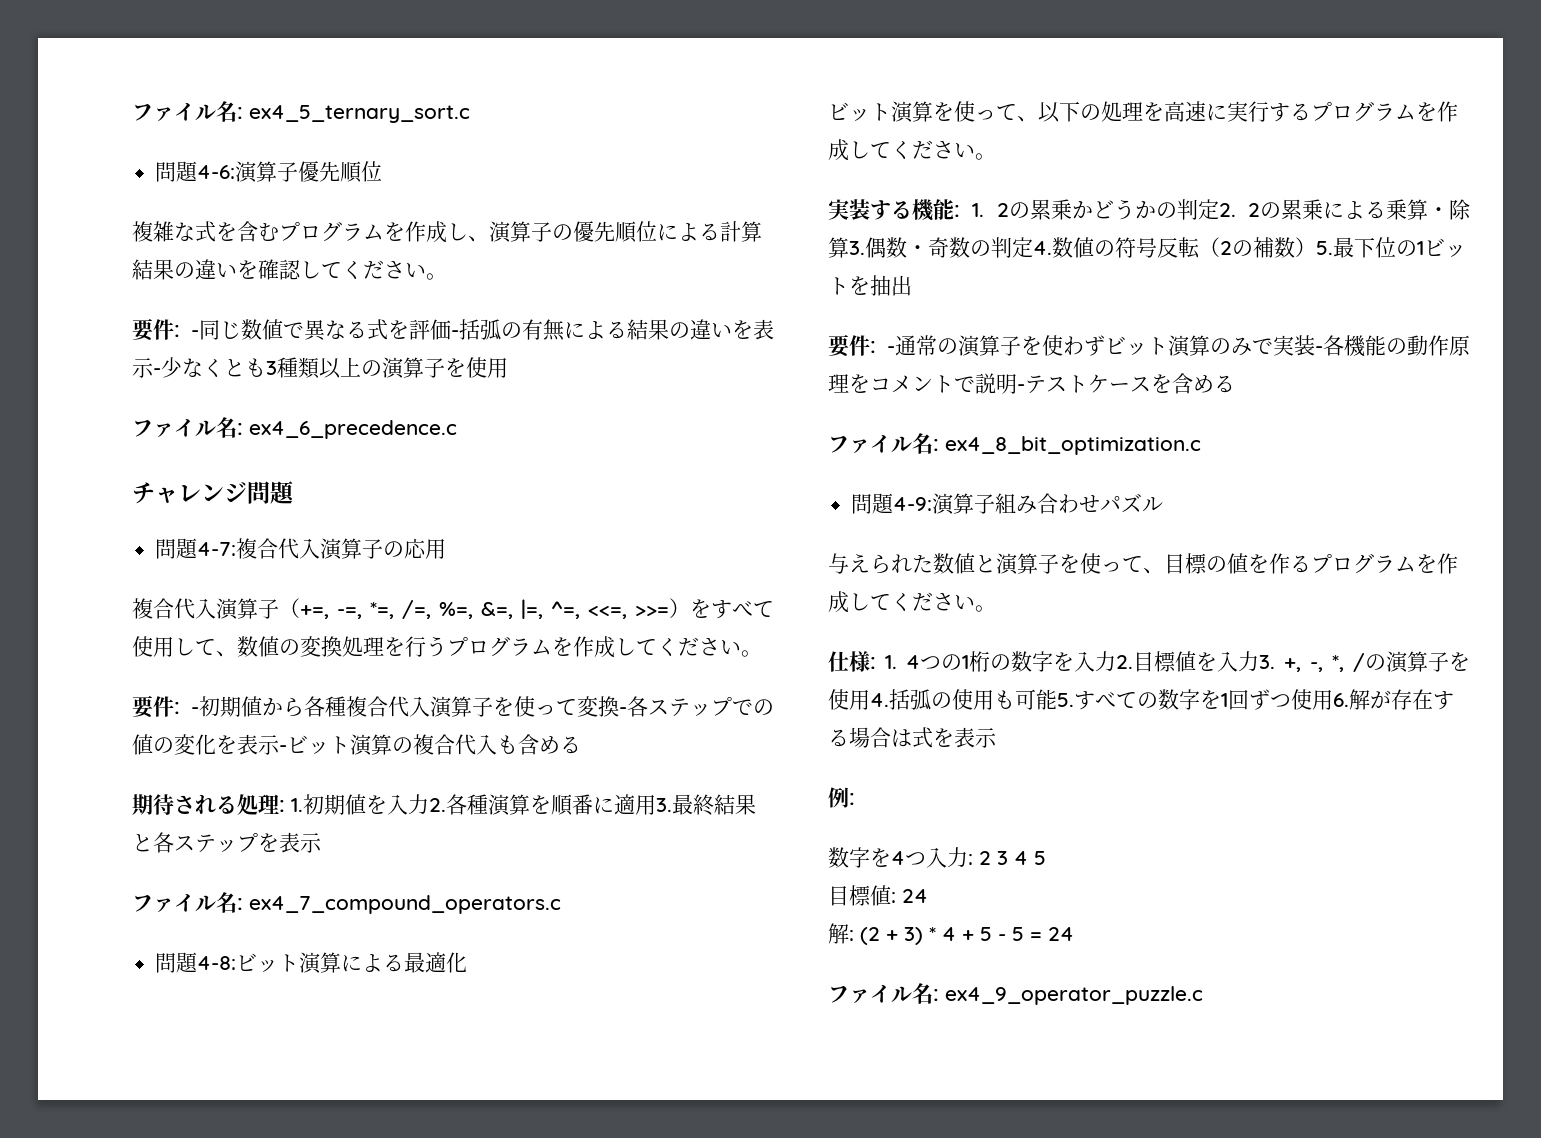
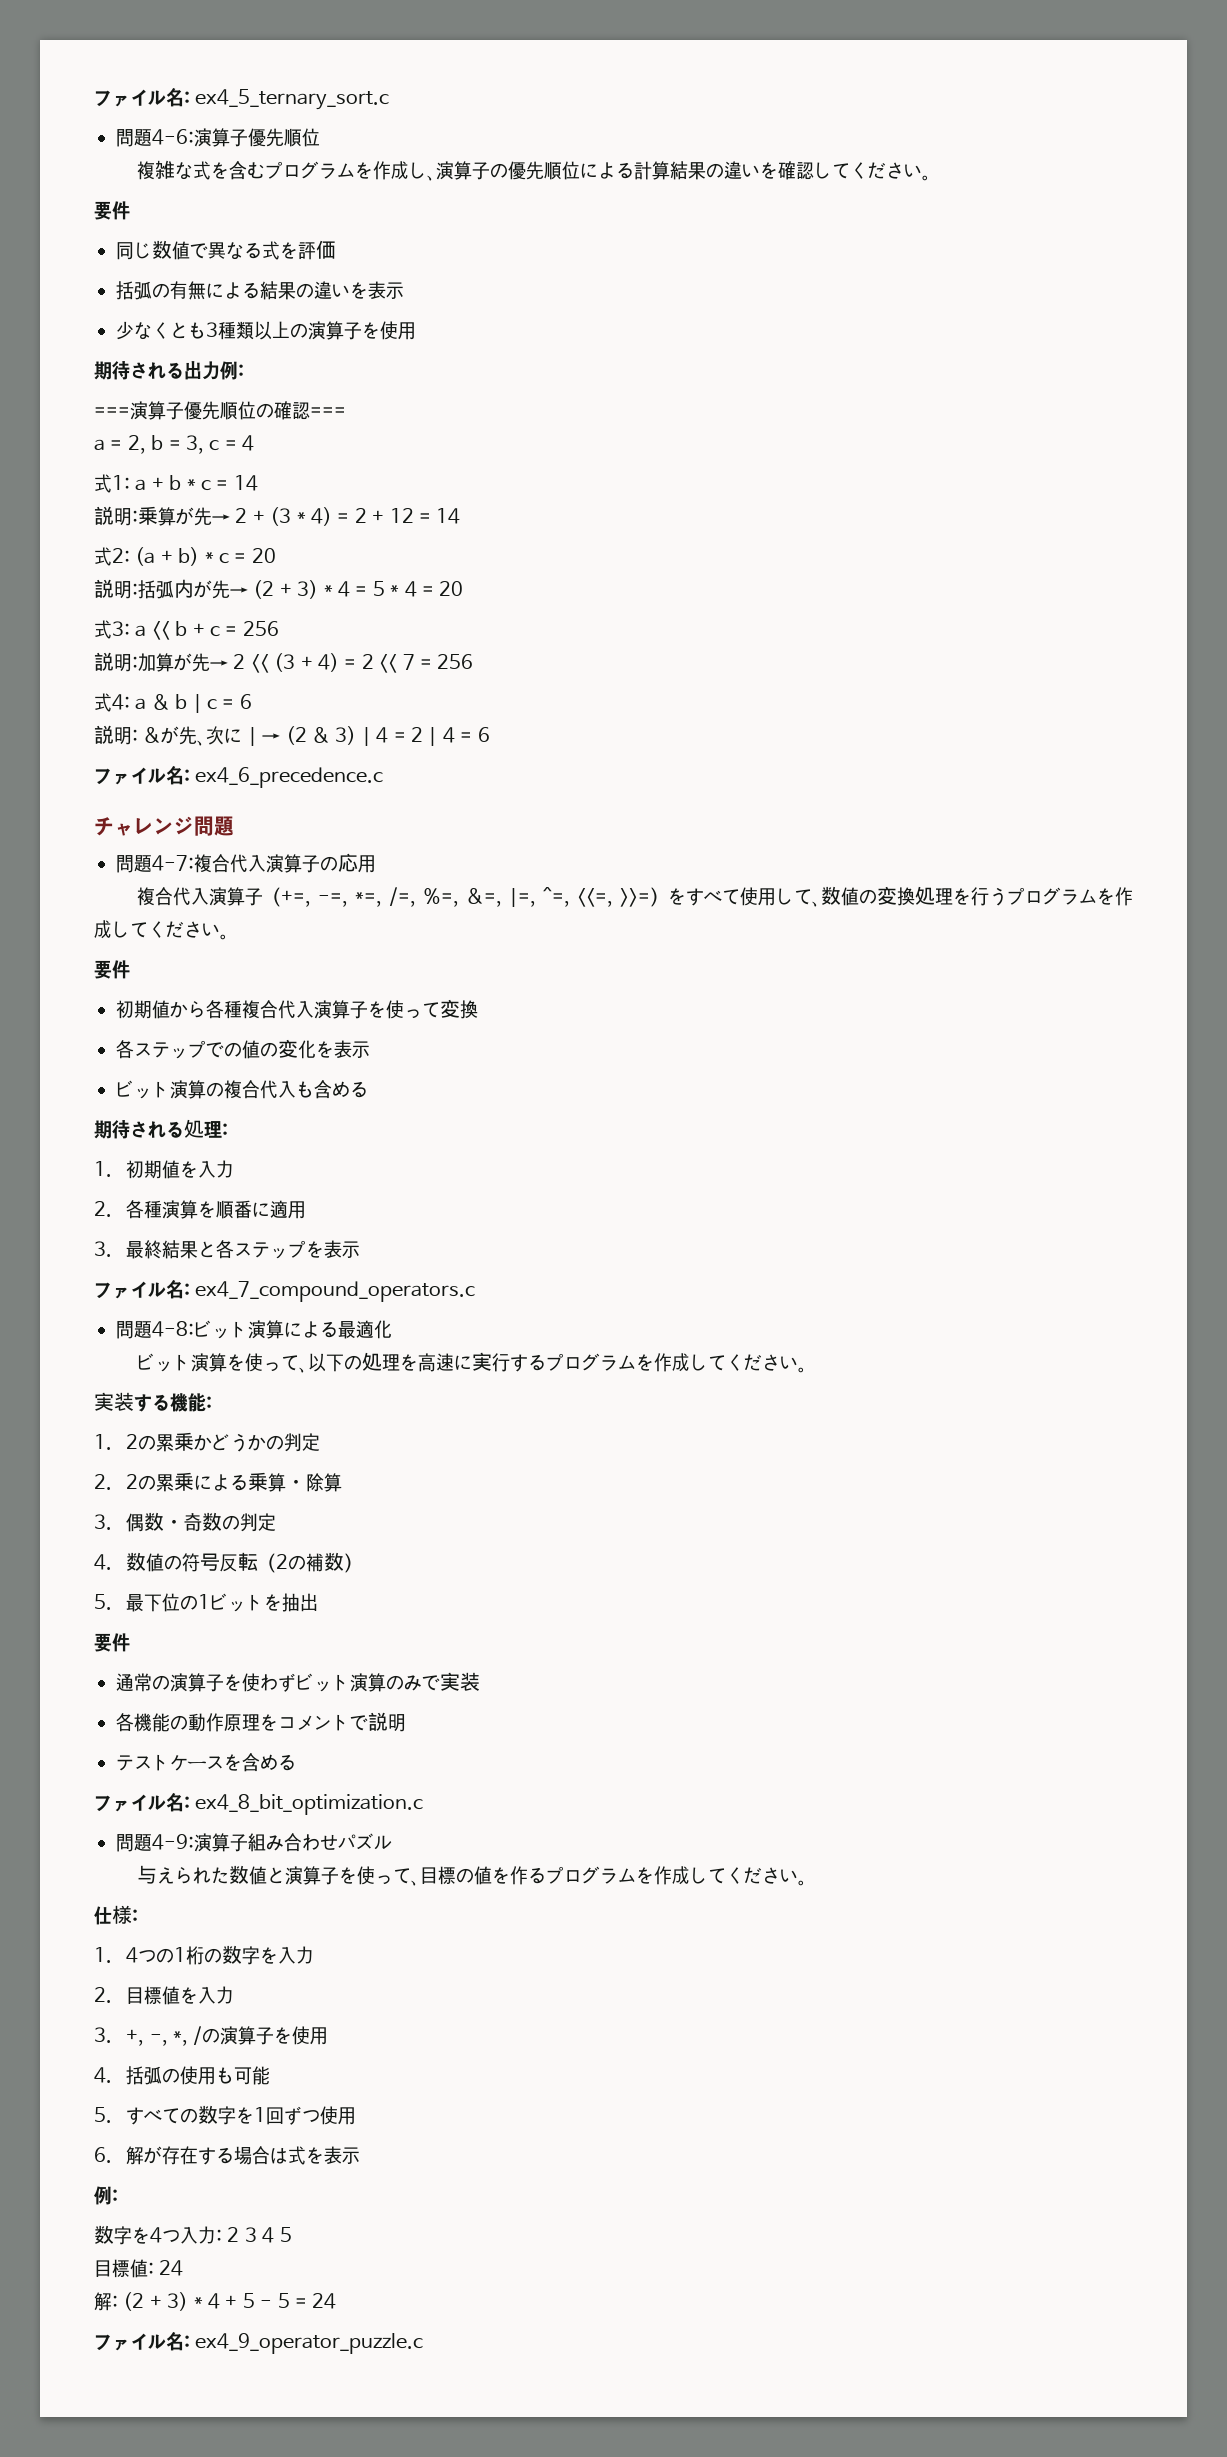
[174,325,199,337] : - -> (130, 210) //
[451,330,459,337] - -> (336, 249) //
[153,368,161,375] - -> (404, 290) //
(508, 368) none -> [94,361,244,380] [94,401,346,420] [94,435,255,454] [94,474,258,493] [94,506,461,526] [94,547,276,566] [94,579,464,599] [94,620,279,640] [94,652,474,673] [94,693,252,713] [94,725,490,746] // 期待される出力例: // ===演算子優先順位の確認=== // a = 2, b = 3, c = 4 // 式1: a + b * c = 14 // 説明:乗算が先→ 2 + (3 * 4) = 2 + 12 = 14 // 式2: (a + b) * c = 20 // 説明:括弧内が先→ (2 + 3) * 4 = 5 * 4 = 20 // 式3: a << b + c = 256 // 説明:加算が先→ 2 << (3 + 4) = 2 << 7 = 256 // 式4: a & b | c = 6 // 説明: &が先、次に | → (2 & 3) | 4 = 2 | 4 = 6
[174,702,199,714] : - -> (130, 969) //
[619,707,627,714] - -> (478, 1009) //
[279,745,287,752] - -> (370, 1049) //
(285, 806) none -> (228, 1129) //
(429, 804) none -> (235, 1169) //
(656, 805) none -> (307, 1210) //
(960, 211) none -> (212, 1402) //
(1219, 209) none -> (321, 1442) //
(849, 247) none -> (343, 1482) //
(1033, 247) none -> (277, 1522) //
(1316, 247) none -> (363, 1563) //
[870,341,895,353] : - -> (130, 1642) //
[1315,346,1323,353] - -> (480, 1681) //
[1017,384,1025,391] - -> (406, 1723) //
(876, 663) none -> (138, 1915) //
(1116, 661) none -> (315, 1955) //
(1259, 661) none -> (235, 1995) //
(870, 700) none -> (329, 2036) //
(1057, 699) none -> (271, 2075) //
(1333, 700) none -> (357, 2116) //

